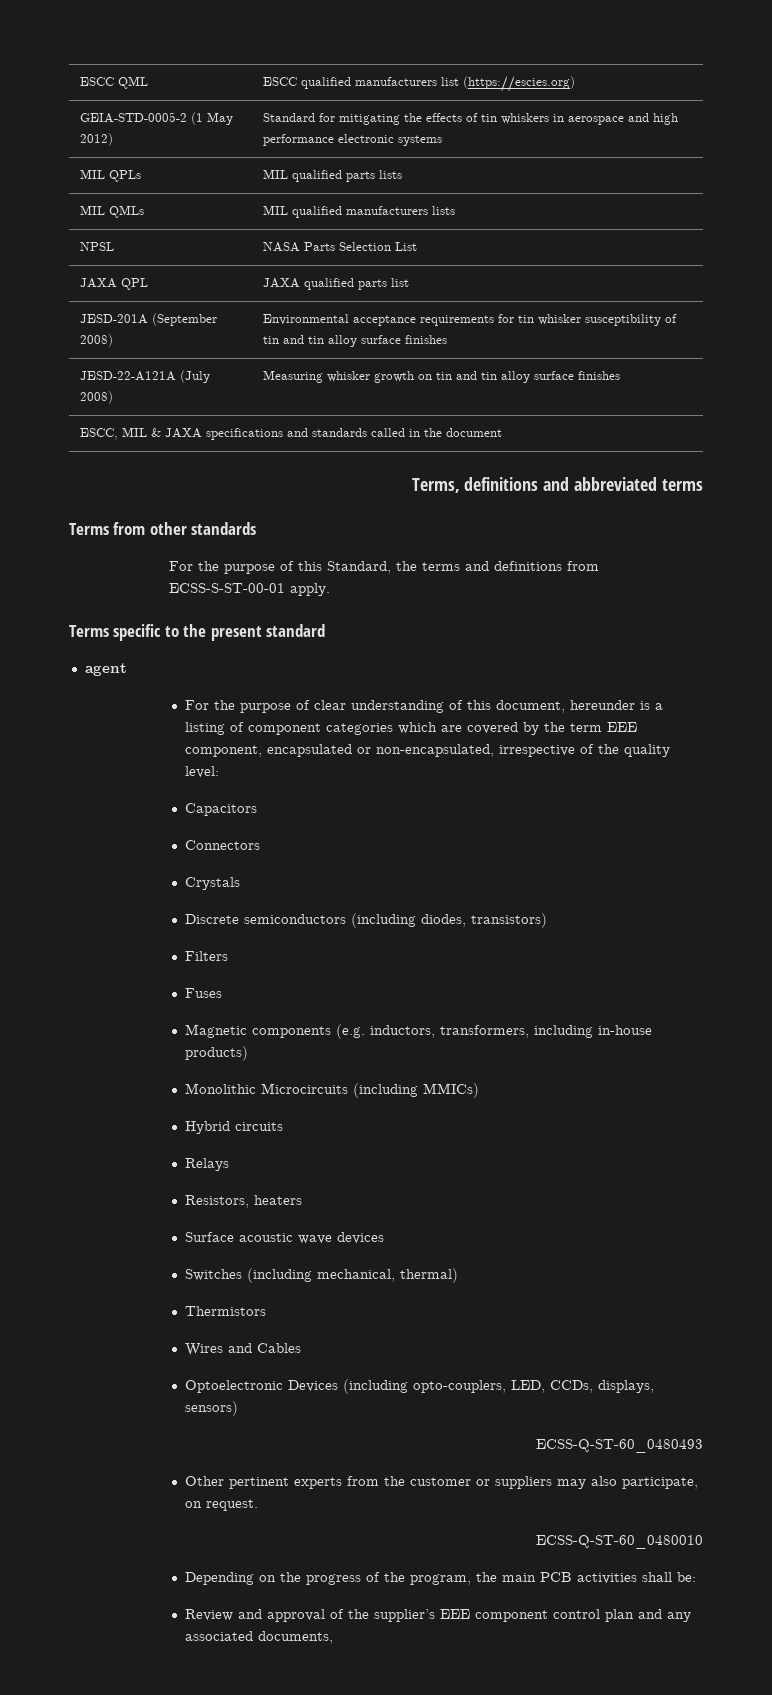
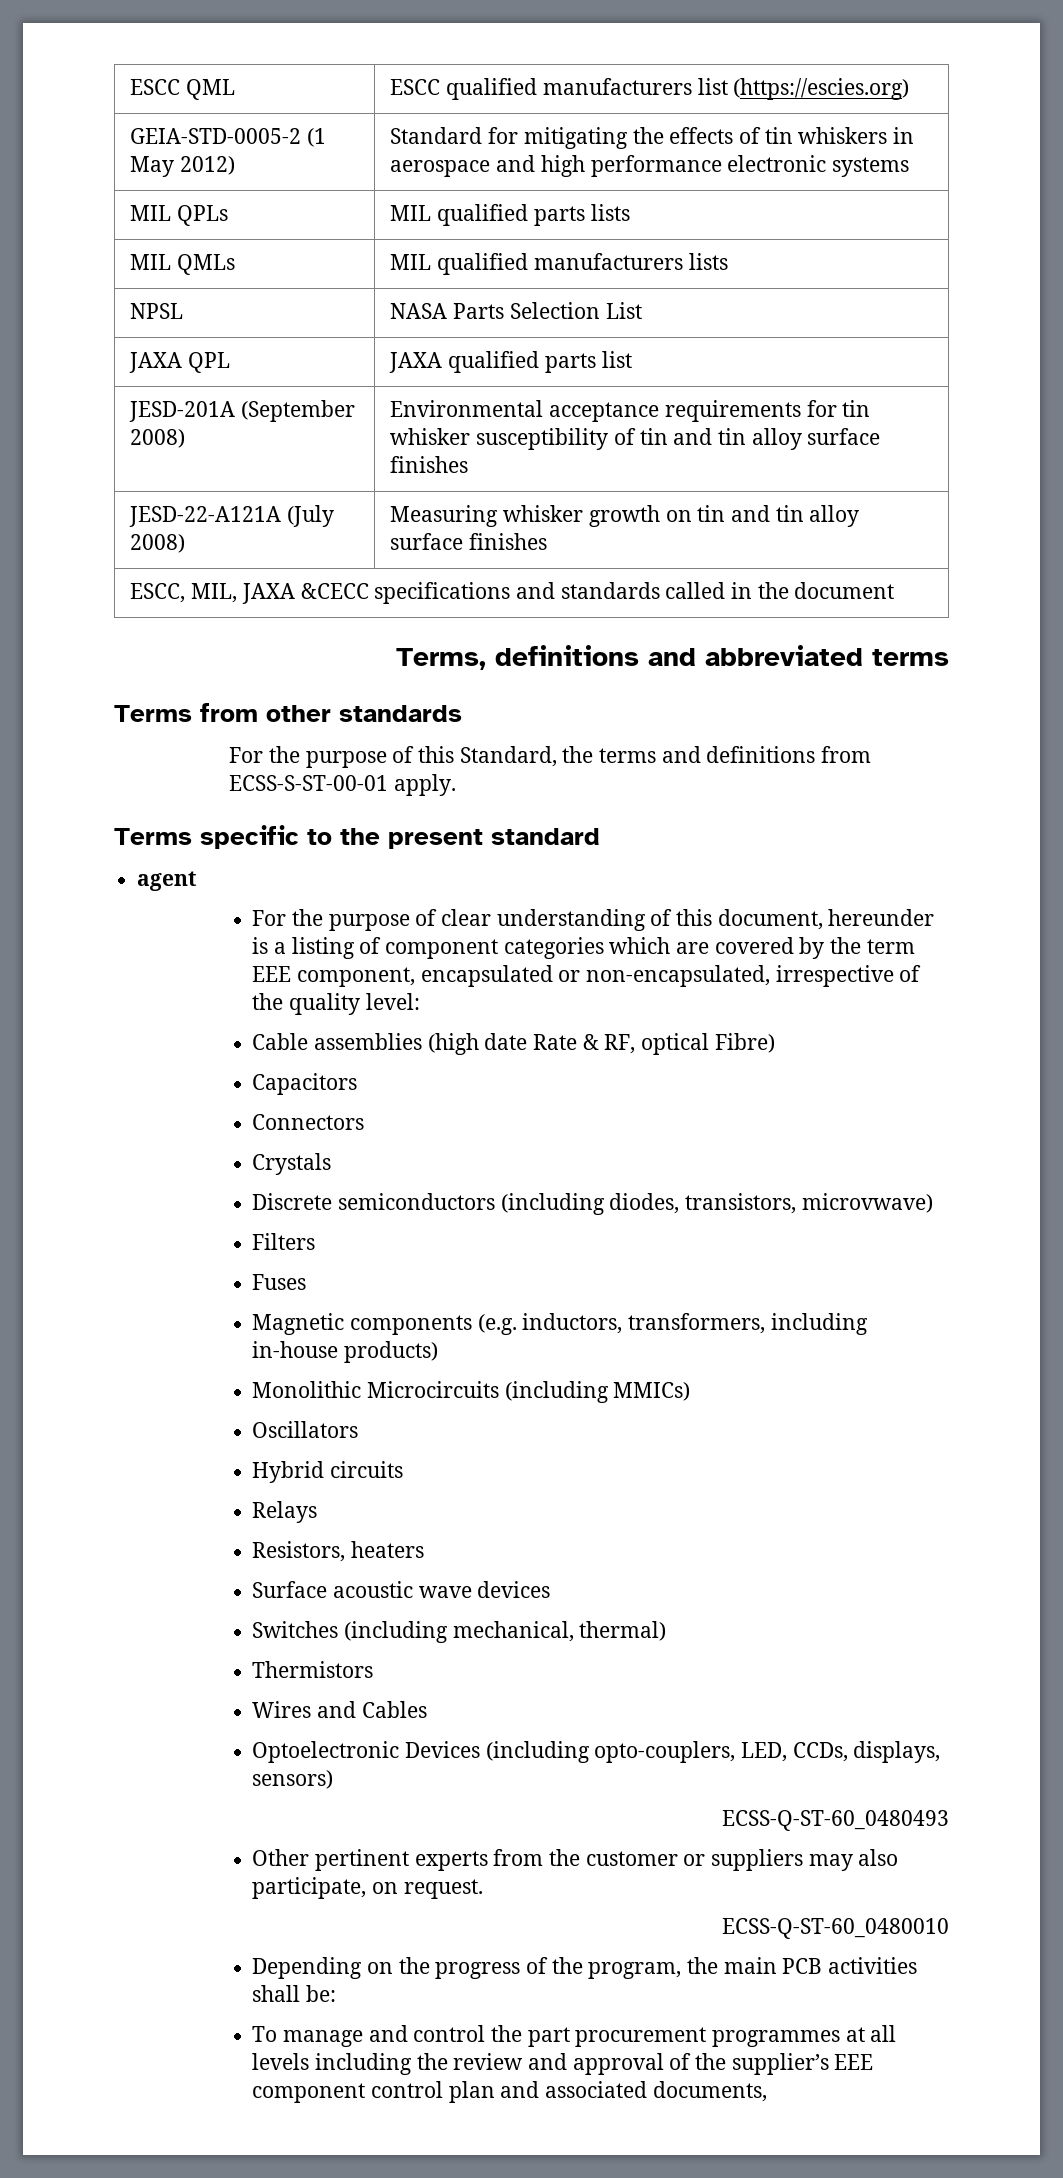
[122,427,203,438] MIL & JAXA -> [191,583,369,604] MIL, JAXA &CECC
(220, 772) none -> [252,1033,775,1055] // Cable assemblies (high date Rate & RF, optical Fibre)
[471,913,548,928] transistors) -> [685,1193,933,1214] transistors, microvwave)
(480, 1090) none -> [252,1421,359,1438] // Oscillators
[185,1609,234,1621] Review -> [252,2025,897,2047] [252,2053,524,2075] To manage and control the part procurement programmes at all levels including the review
[667,1612,692,1622] any -> (540, 2089) none

